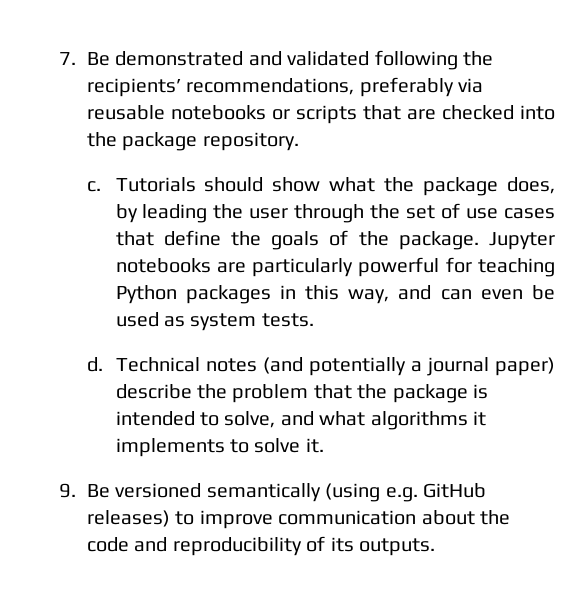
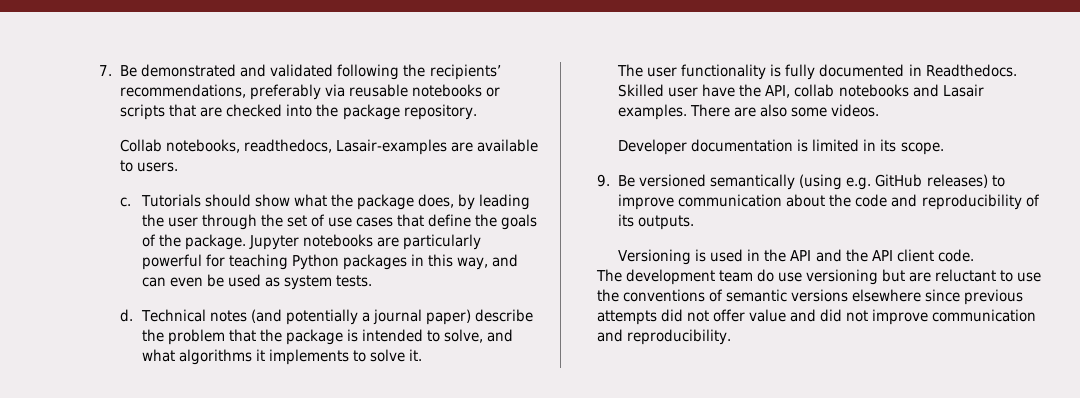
(299, 141) none -> [120,139,539,155] [120,160,179,172] // Collab notebooks, readthedocs, Lasair-examples are available to users.
(324, 445) none -> [617,64,1017,80] [618,84,984,98] [618,104,880,120] [618,139,944,155] // The user functionality is fully documented in Readthedocs. Skilled user have the API, collab notebooks and Lasair examples. There are also some videos. // Developer documentation is limited in its scope.
(436, 547) none -> [618,249,974,265] [595,269,1042,285] [596,289,1023,305] [596,309,1037,325] [596,329,731,345] // Versioning is used in the API and the API client code. // The development team do use versioning but are reluctant to use the conventions of semantic versions elsewhere since previous attempts did not offer value and did not improve communication and reproducibility.

